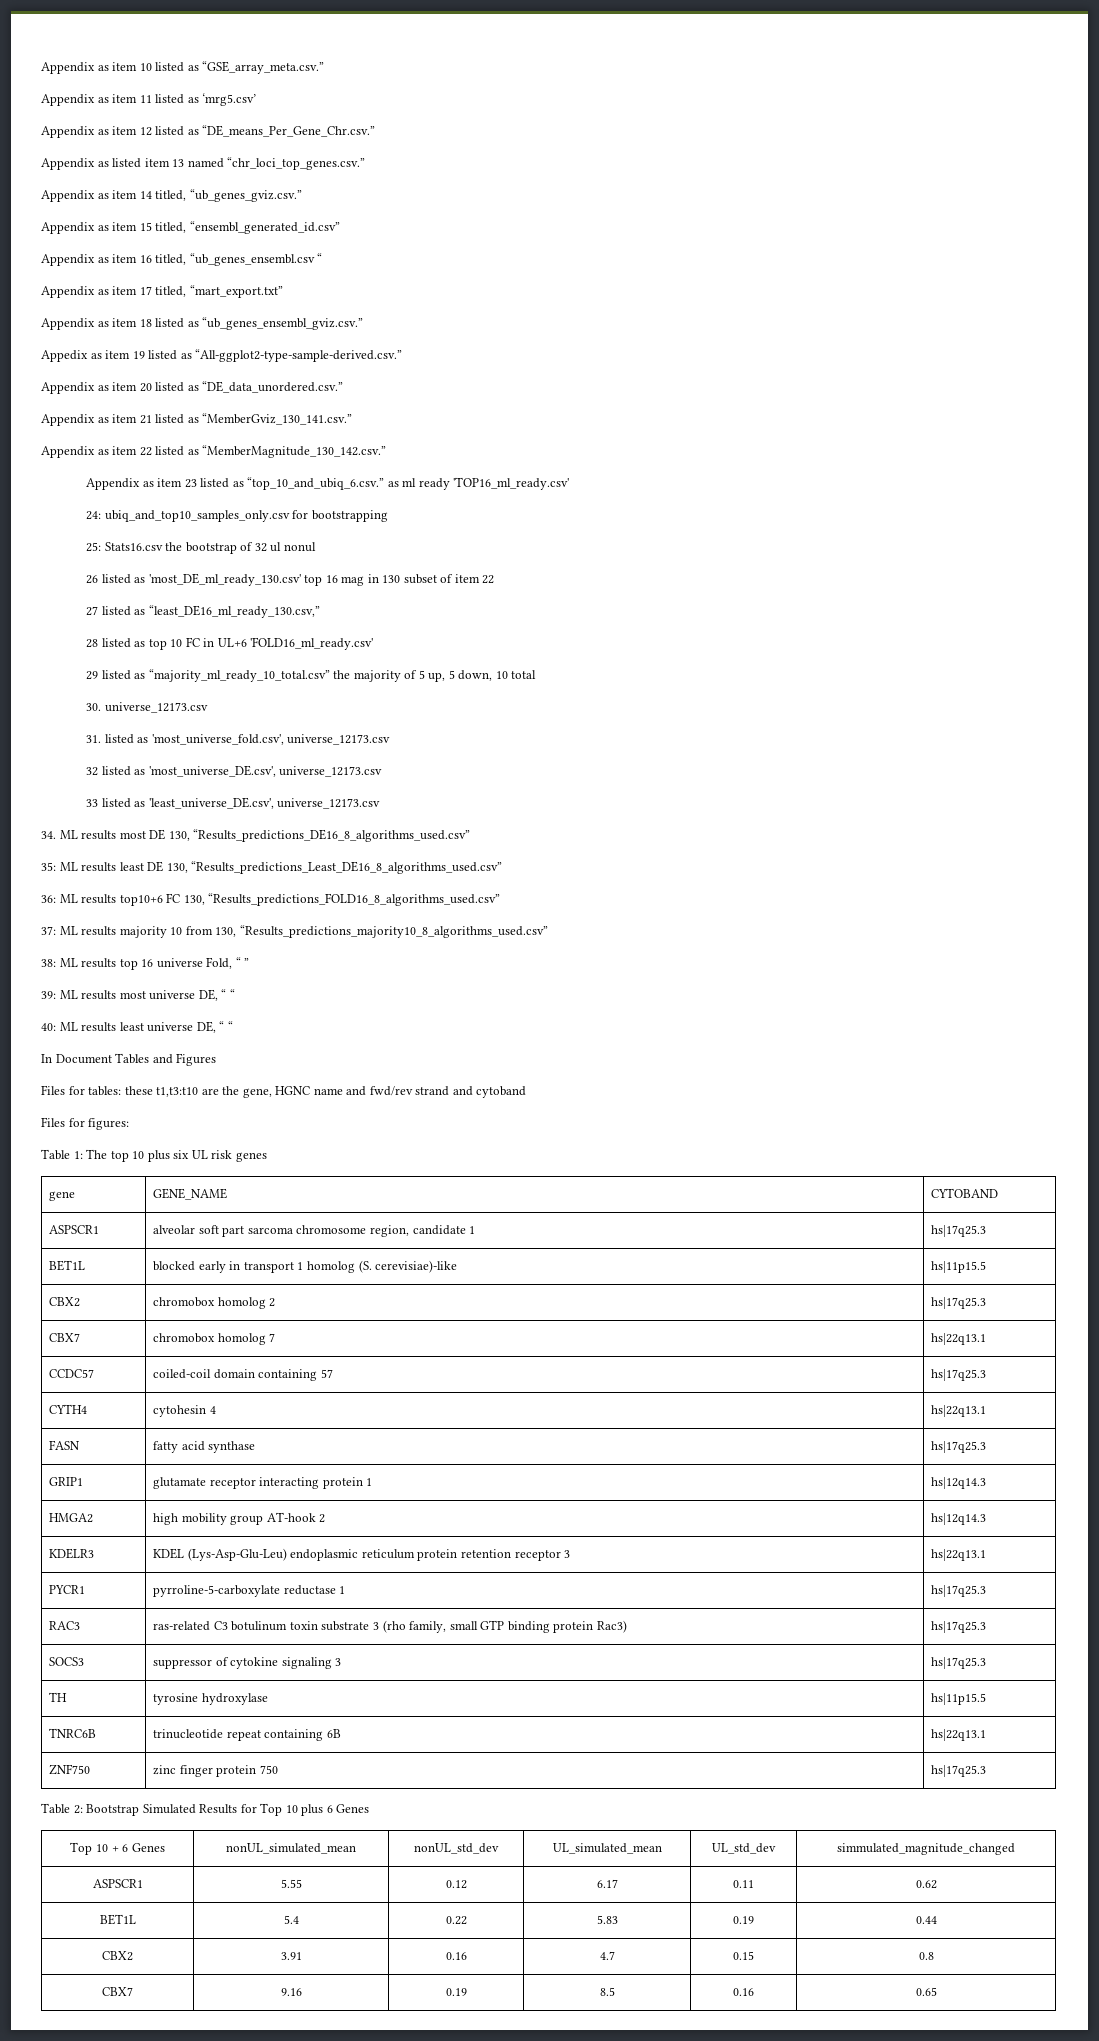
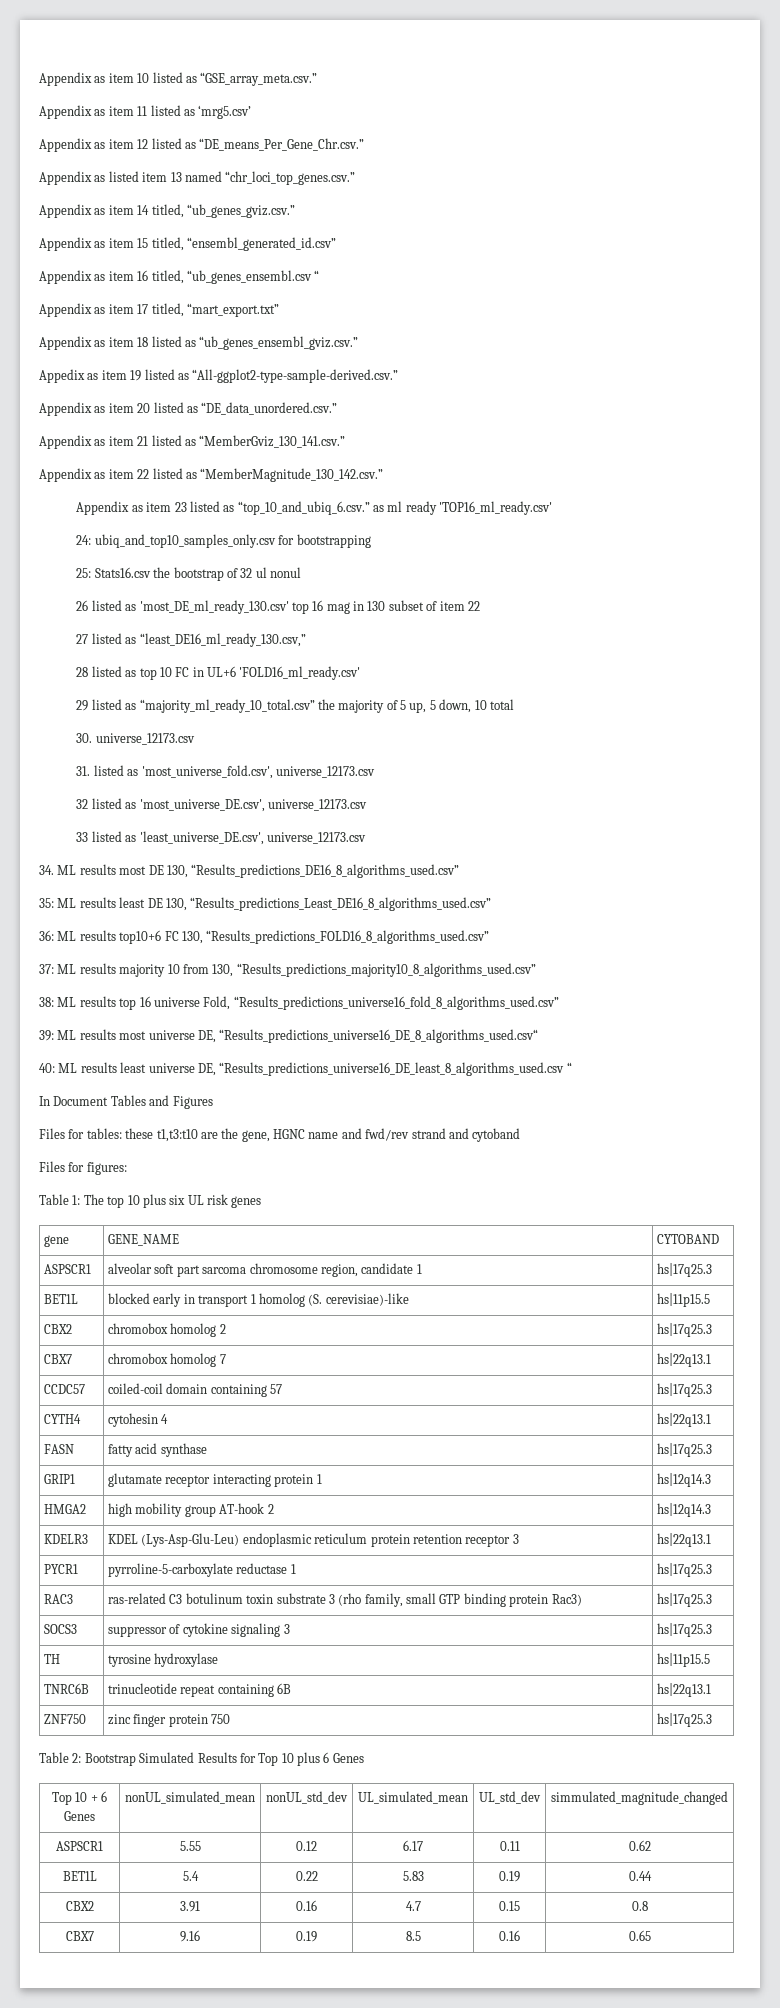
[235,957,250,967] “ ” -> [233,996,559,1010] “Results_predictions_universe16_fold_8_algorithms_used.csv”
[221,989,235,999] “ “ -> [219,1029,539,1043] “Results_predictions_universe16_DE_8_algorithms_used.csv“
[219,1021,225,1031] “ -> [219,1062,565,1076] “Results_predictions_universe16_DE_least_8_algorithms_used.csv

